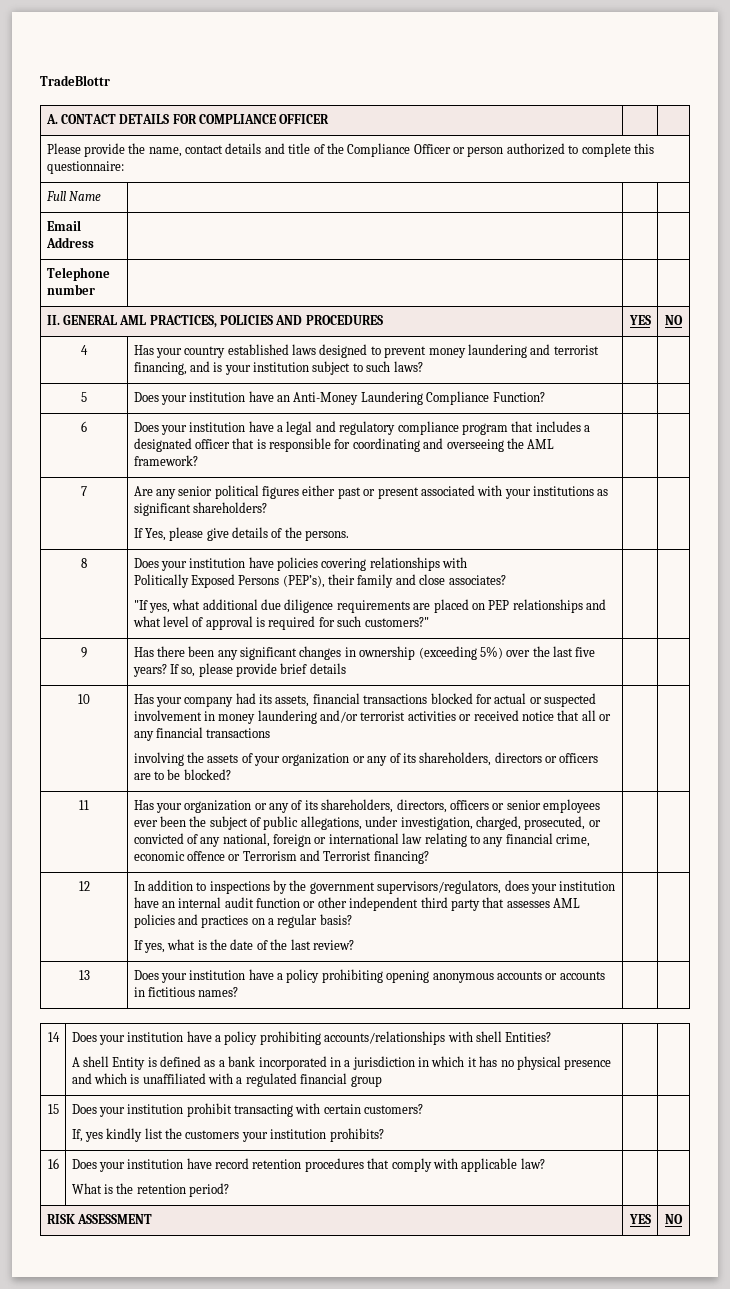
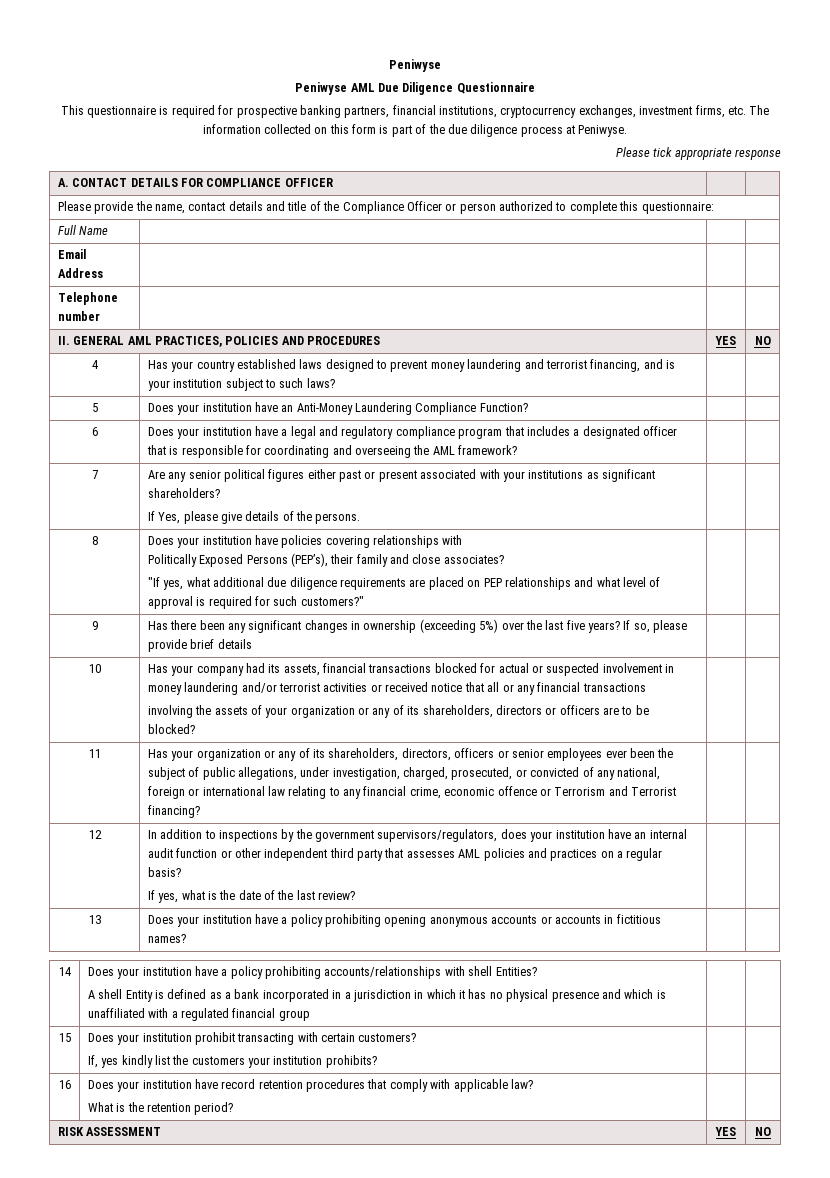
[40,75,110,86] TradeBlottr -> [389,59,441,72] [295,82,535,95] [60,105,770,118] [202,124,628,137] [615,147,781,160] Peniwyse // Peniwyse AML Due Diligence Questionnaire // This questionnaire is required for prospective banking partners, financial institutions, cryptocurrency exchanges, investment firms, etc. The information collected on this form is part of the due diligence process at Peniwyse. // Please tick appropriate response

